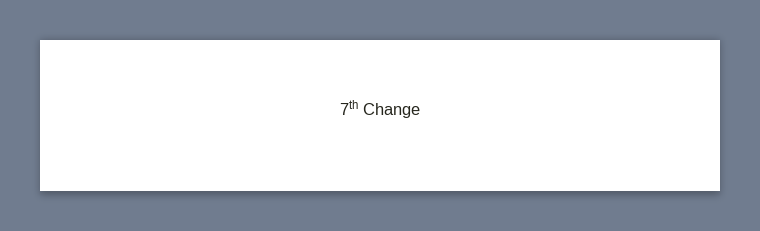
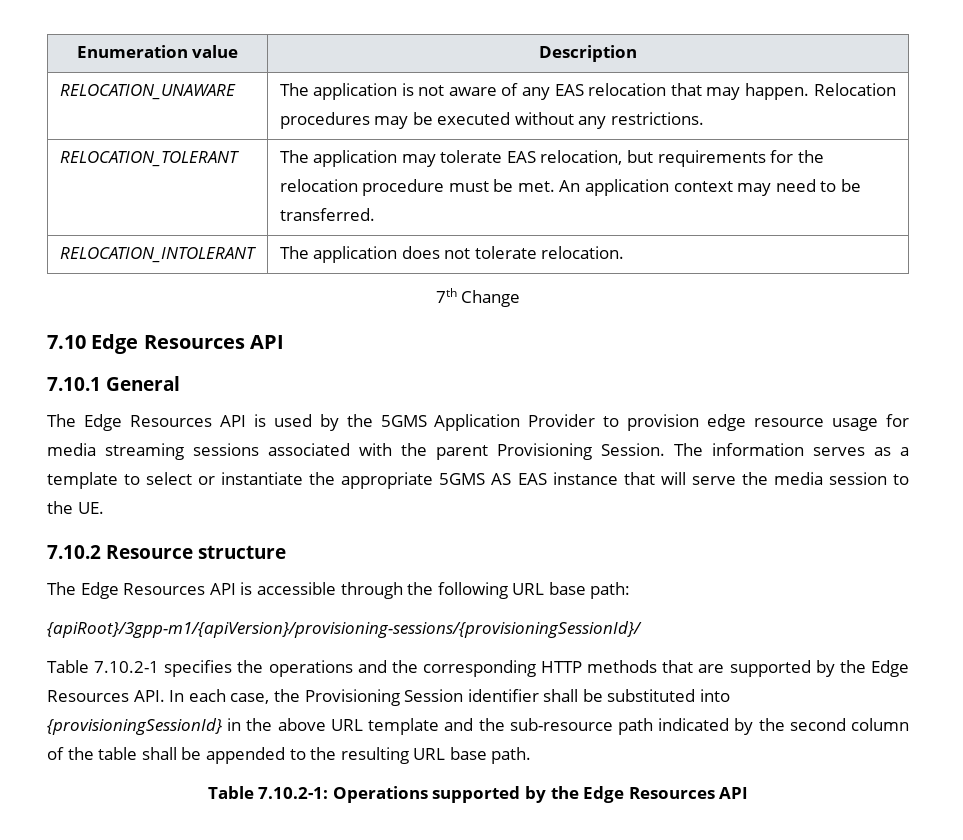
[340,100,420,118] 7th Change -> [76,45,239,58] [539,45,637,62] [59,84,237,100] [279,83,896,100] [279,112,705,129] [59,151,240,167] [279,150,824,167] [279,179,861,196] [279,208,375,221] [59,247,257,263] [279,246,625,263] [435,288,521,307] [47,334,285,354] [47,376,180,391] [47,414,909,431] [47,443,909,460] [47,472,909,489] [47,501,104,514] [47,545,286,559] [47,582,631,599] [47,621,642,638] [47,660,909,677] [47,689,731,706] [47,718,909,735] [47,747,532,764] [207,786,749,803] Enumeration value | Description // RELOCATION_UNAWARE | The application is not aware of any EAS relocation that may happen. Relocation procedures may be executed without any restrictions. // RELOCATION_TOLERANT | The application may tolerate EAS relocation, but requirements for the relocation procedure must be met. An application context may need to be transferred. // RELOCATION_INTOLERANT | The application does not tolerate relocation. // 7th Change // 7.10 Edge Resources API // 7.10.1 General // The Edge Resources API is used by the 5GMS Application Provider to provision edge resource usage for media streaming sessions associated with the parent Provisioning Session. The information serves as a template to select or instantiate the appropriate 5GMS AS EAS instance that will serve the media session to the UE. // 7.10.2 Resource structure // The Edge Resources API is accessible through the following URL base path: // {apiRoot}/3gpp-m1/{apiVersion}/provisioning-sessions/{provisioningSessionId}/ // Table 7.10.2-1 specifies the operations and the corresponding HTTP methods that are supported by the Edge Resources API. In each case, the Provisioning Session identifier shall be substituted into {provisioningSessionId} in the above URL template and the sub-resource path indicated by the second column of the table shall be appended to the resulting URL base path. // Table 7.10.2-1: Operations supported by the Edge Resources API

